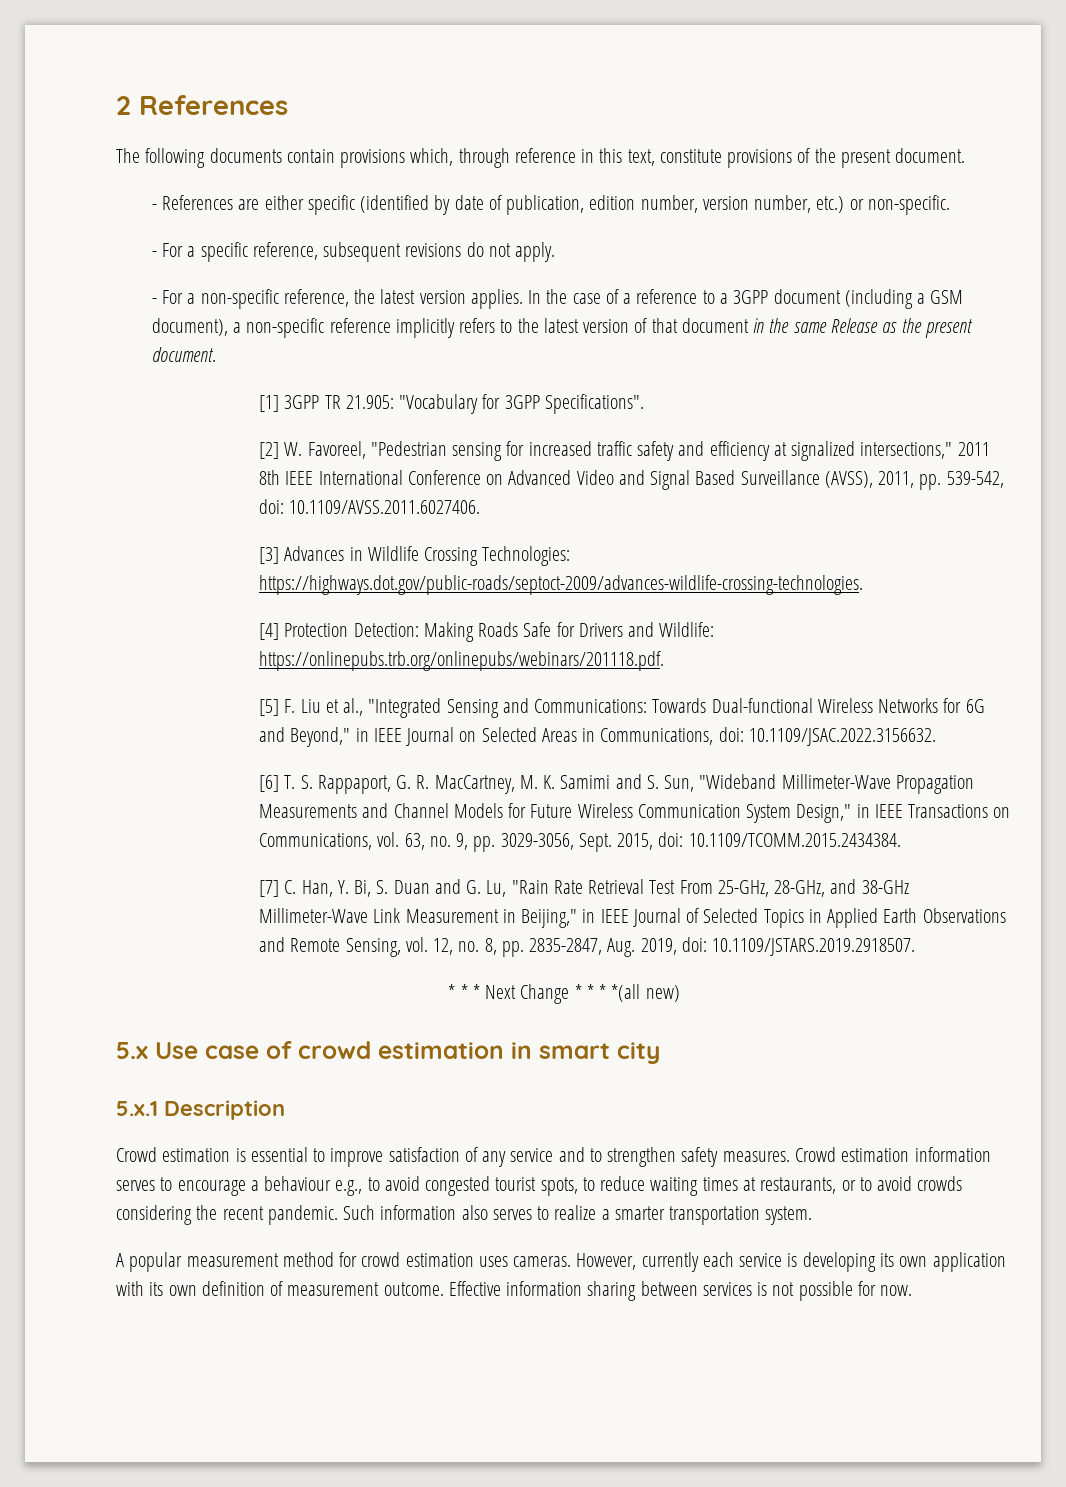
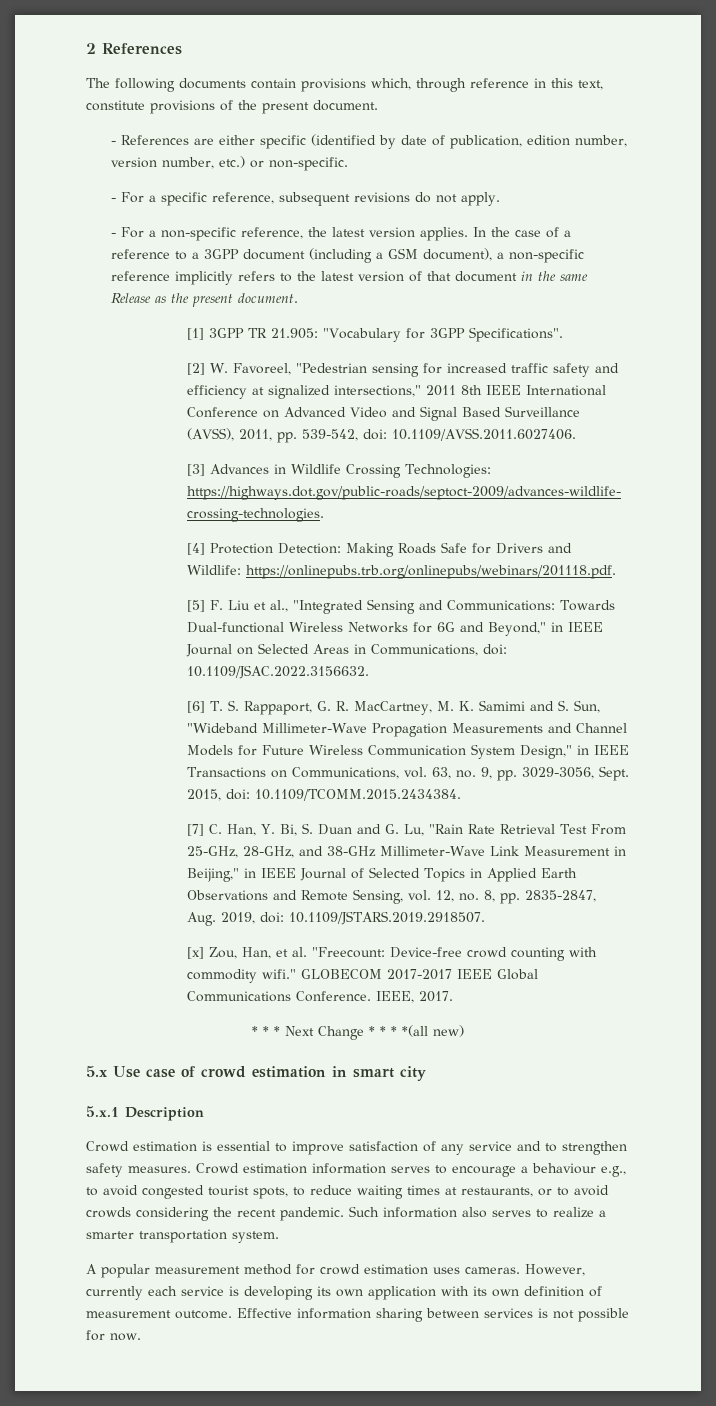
(916, 947) none -> [187,947,598,961] [187,969,539,983] [187,991,454,1003] // [x] Zou, Han, et al. "Freecount: Device-free crowd counting with commodity wifi." GLOBECOM 2017-2017 IEEE Global Communications Conference. IEEE, 2017.

